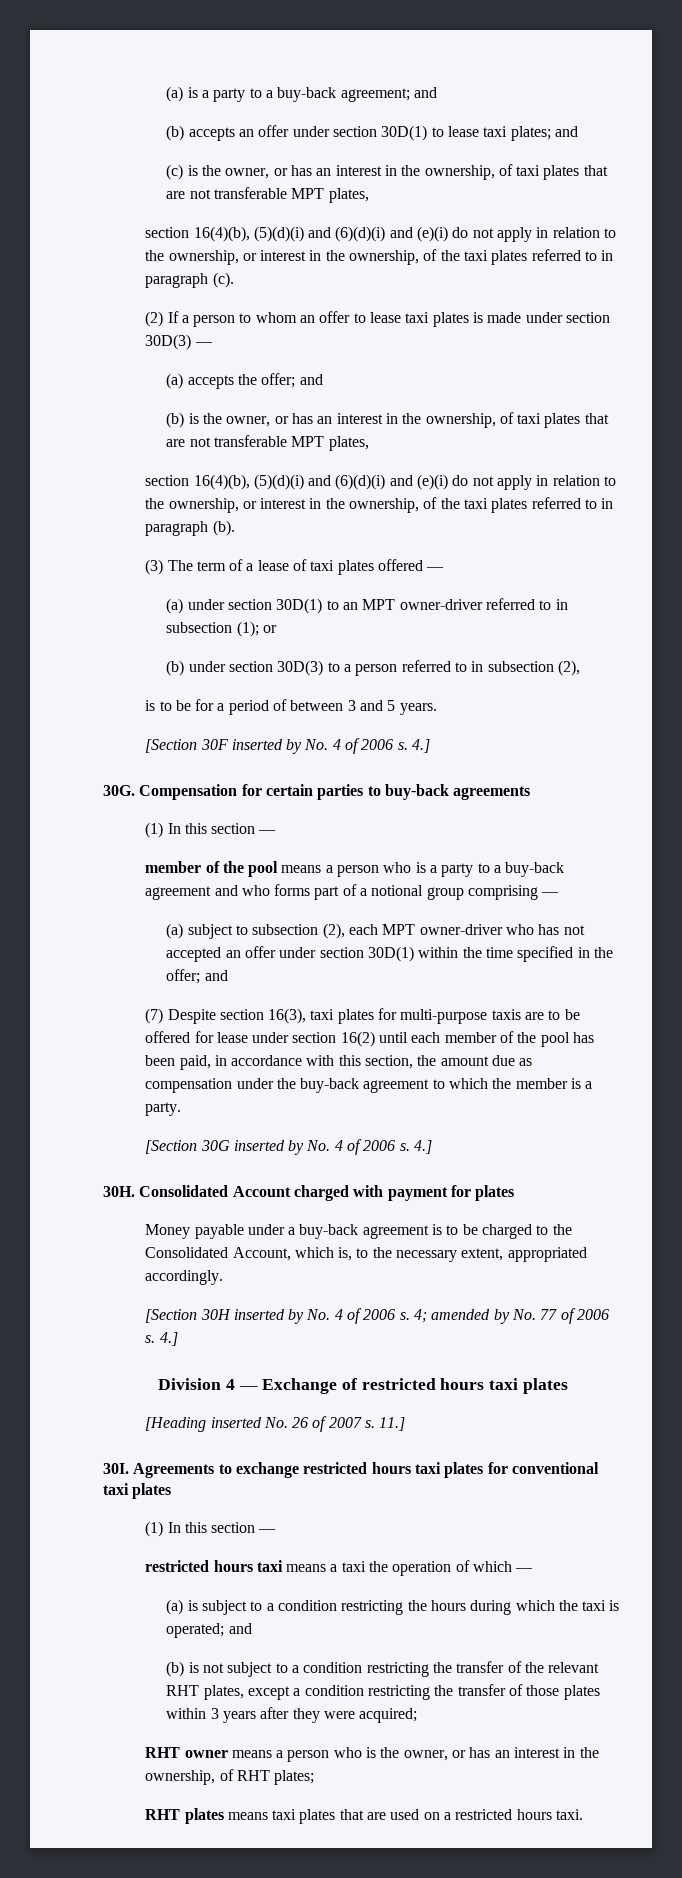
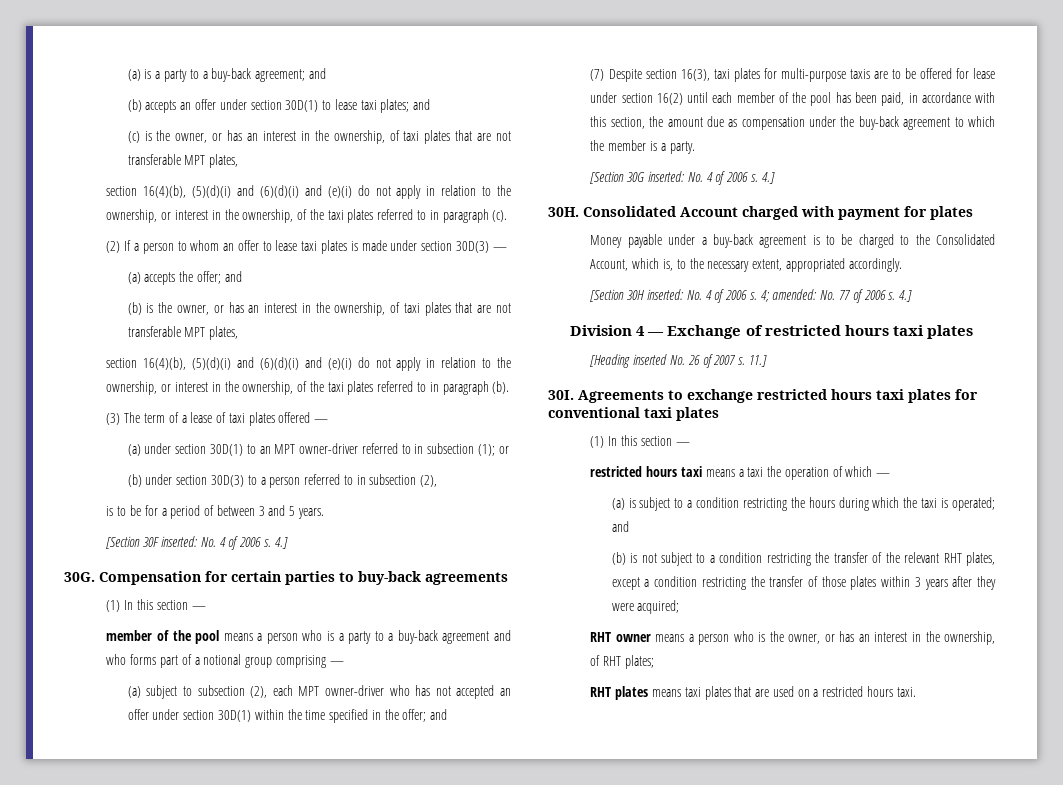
[231,739,303,754] inserted by -> [161,536,198,547] inserted:
[233,1140,305,1155] inserted by -> [648,171,685,182] inserted:
[233,1309,305,1324] inserted by -> [647,289,684,300] inserted:
[431,1309,510,1324] amended by -> [772,289,817,300] amended:

